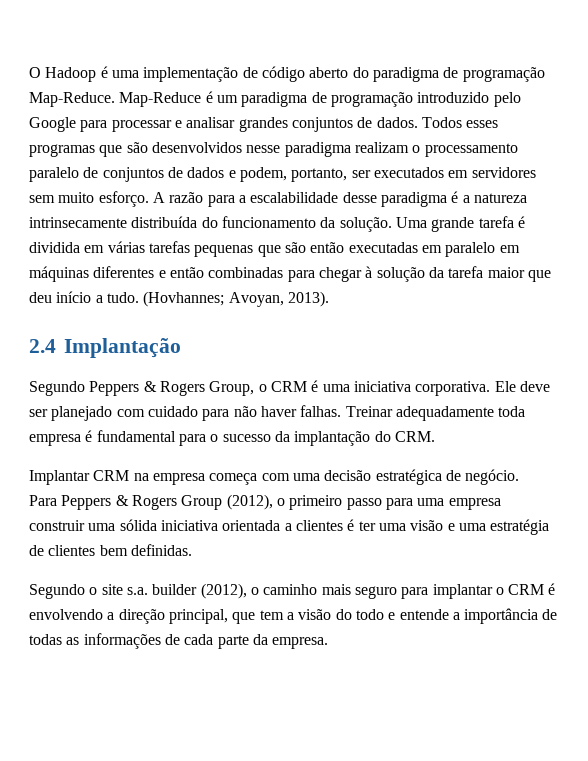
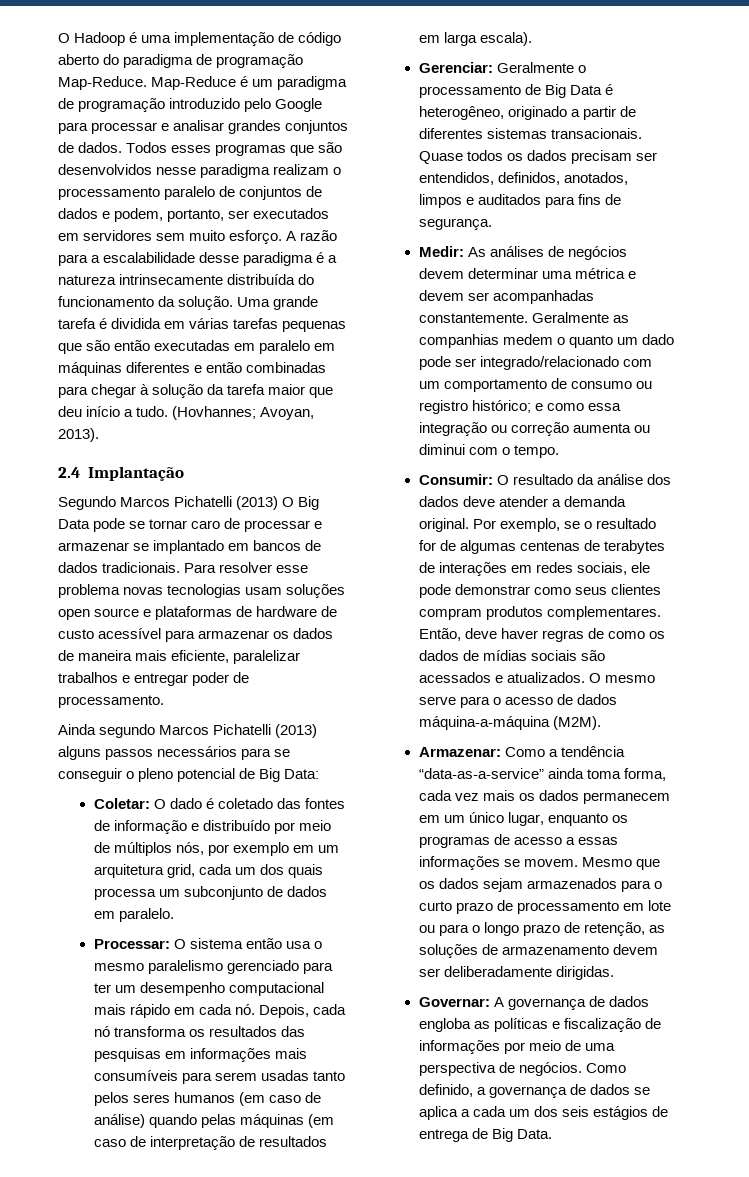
[89,380,550,396] [29,405,526,421] [29,430,435,446] [29,469,520,485] [29,494,501,510] [29,519,550,535] [29,544,192,556] [29,583,556,599] [29,608,558,624] [29,633,329,649] Peppers & Rogers Group, o CRM é uma iniciativa corporativa. Ele deve ser planejado com cuidado para não haver falhas. Treinar adequadamente toda empresa é fundamental para o sucesso da implantação do CRM. // Implantar CRM na empresa começa com uma decisão estratégica de negócio. // Para Peppers & Rogers Group (2012), o primeiro passo para uma empresa construir uma sólida iniciativa orientada a clientes é ter uma visão e uma estratégia de clientes bem definidas. // Segundo o site s.a. builder (2012), o caminho mais seguro para implantar o CRM é envolvendo a direção principal, que tem a visão do todo e entende a importância de todas as informações de cada parte da empresa. -> [120,496,320,510] [58,518,323,532] [58,540,322,554] [58,562,309,573] [58,584,346,598] [58,606,338,620] [58,628,334,642] [58,650,301,664] [58,672,250,686] [58,695,164,708] [58,724,318,738] [58,746,291,760] [58,768,320,782] [93,798,345,809] [93,820,331,834] [93,842,339,856] [93,864,323,878] [93,886,327,900] [93,908,174,922] [93,938,322,949] [93,960,333,974] [93,982,324,996] [93,1004,346,1018] [93,1026,305,1037] [93,1048,307,1062] [93,1070,345,1084] [93,1092,321,1106] [93,1114,334,1128] [93,1136,327,1150] [418,32,532,46] [418,62,586,73] [418,84,613,98] [418,106,636,120] [418,128,642,139] [418,150,657,164] [418,172,628,185] [418,194,621,208] [418,218,492,230] [418,246,627,260] [418,268,636,279] [418,290,594,304] [418,312,629,323] [418,334,674,348] [418,356,652,370] [418,378,652,392] [418,400,621,414] [418,422,650,436] [418,444,559,458] [418,474,671,485] [418,496,626,507] [418,518,656,532] [418,540,665,554] [418,562,650,576] [418,584,661,598] [418,606,661,620] [418,628,665,642] [418,650,605,661] [418,672,655,683] [418,694,617,708] [418,716,601,730] [418,746,625,757] [418,768,666,781] [418,790,670,804] [418,812,628,826] [418,834,618,848] [418,856,660,870] [418,878,662,892] [418,900,671,914] [418,922,665,936] [418,944,658,958] [418,966,614,980] [418,996,649,1010] [418,1018,661,1032] [418,1040,615,1054] [418,1062,626,1076] [418,1084,650,1098] [418,1106,668,1120] [418,1128,552,1142] Marcos Pichatelli (2013) O Big Data pode se tornar caro de processar e armazenar se implantado em bancos de dados tradicionais. Para resolver esse problema novas tecnologias usam soluções open source e plataformas de hardware de custo acessível para armazenar os dados de maneira mais eficiente, paralelizar trabalhos e entregar poder de processamento. // Ainda segundo Marcos Pichatelli (2013) alguns passos necessários para se conseguir o pleno potencial de Big Data: // Coletar: O dado é coletado das fontes de informação e distribuído por meio de múltiplos nós, por exemplo em um arquitetura grid, cada um dos quais processa um subconjunto de dados em paralelo. // Processar: O sistema então usa o mesmo paralelismo gerenciado para ter um desempenho computacional mais rápido em cada nó. Depois, cada nó transforma os resultados das pesquisas em informações mais consumíveis para serem usadas tanto pelos seres humanos (em caso de análise) quando pelas máquinas (em caso de interpretação de resultados em larga escala). // Gerenciar: Geralmente o processamento de Big Data é heterogêneo, originado a partir de diferentes sistemas transacionais. Quase todos os dados precisam ser entendidos, definidos, anotados, limpos e auditados para fins de segurança. // Medir: As análises de negócios devem determinar uma métrica e devem ser acompanhadas constantemente. Geralmente as companhias medem o quanto um dado pode ser integrado/relacionado com um comportamento de consumo ou registro histórico; e como essa integração ou correção aumenta ou diminui com o tempo. // Consumir: O resultado da análise dos dados deve atender a demanda original. Por exemplo, se o resultado for de algumas centenas de terabytes de interações em redes sociais, ele pode demonstrar como seus clientes compram produtos complementares. Então, deve haver regras de como os dados de mídias sociais são acessados e atualizados. O mesmo serve para o acesso de dados máquina-a-máquina (M2M). // Armazenar: Como a tendência “data-as-a-service” ainda toma forma, cada vez mais os dados permanecem em um único lugar, enquanto os programas de acesso a essas informações se movem. Mesmo que os dados sejam armazenados para o curto prazo de processamento em lote ou para o longo prazo de retenção, as soluções de armazenamento devem ser deliberadamente dirigidas. // Governar: A governança de dados engloba as políticas e fiscalização de informações por meio de uma perspectiva de negócios. Como definido, a governança de dados se aplica a cada um dos seis estágios de entrega de Big Data.

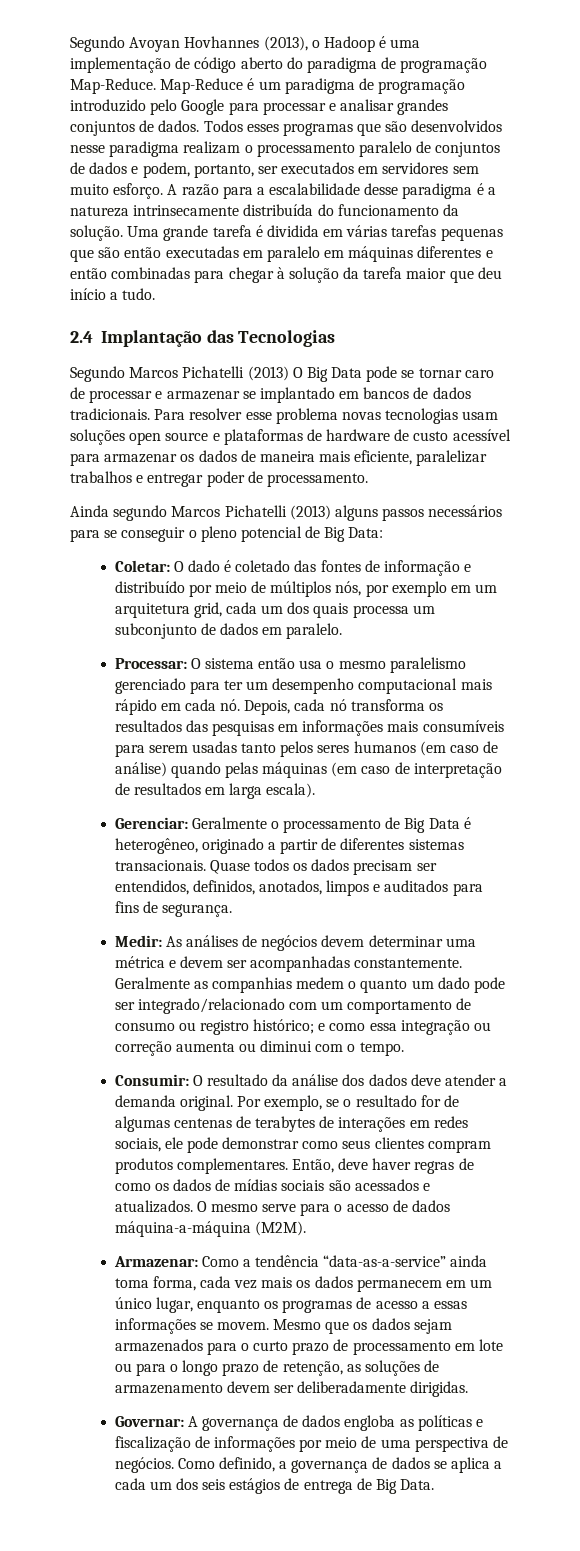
[58,33,70,43] O -> [70,36,320,52] Segundo Avoyan Hovhannes (2013), o
[172,406,315,420] [58,428,99,442] (Hovhannes; Avoyan, 2013). -> (156, 294) none
(184, 473) none -> [206,330,336,347] das Tecnologias

